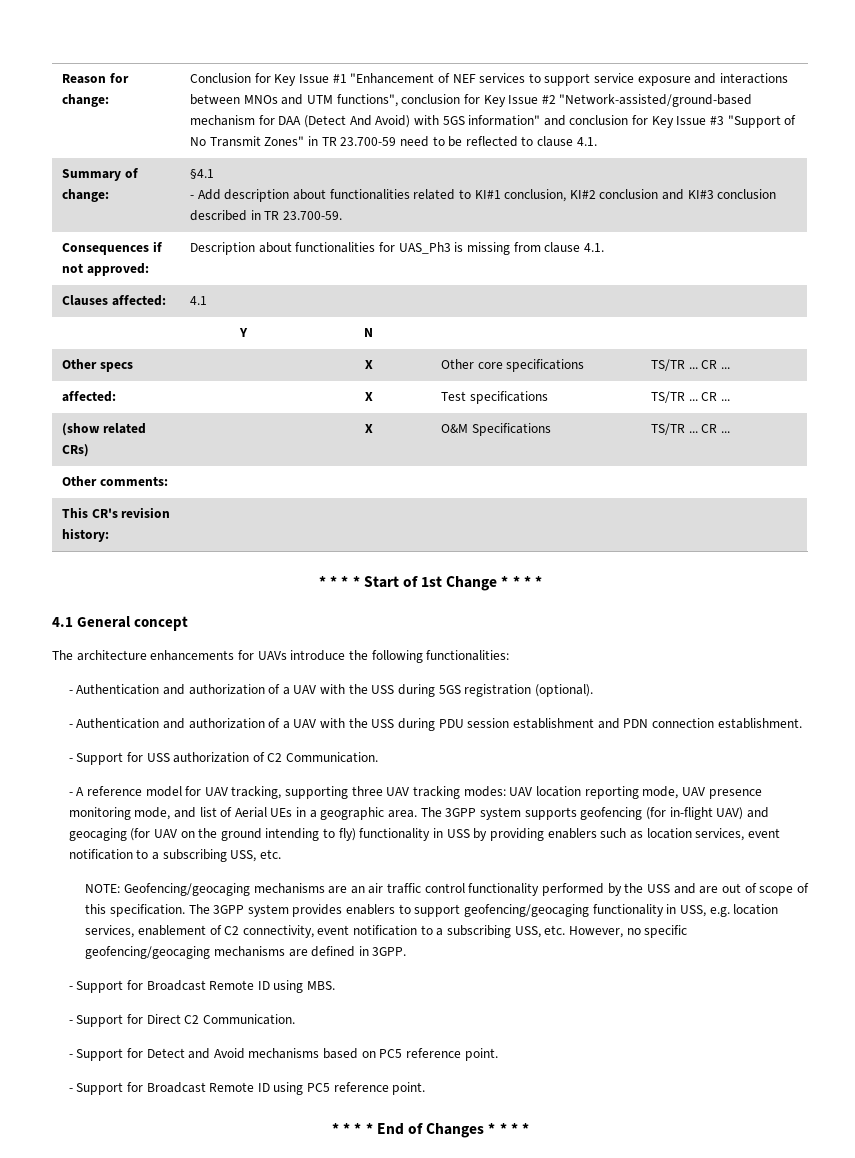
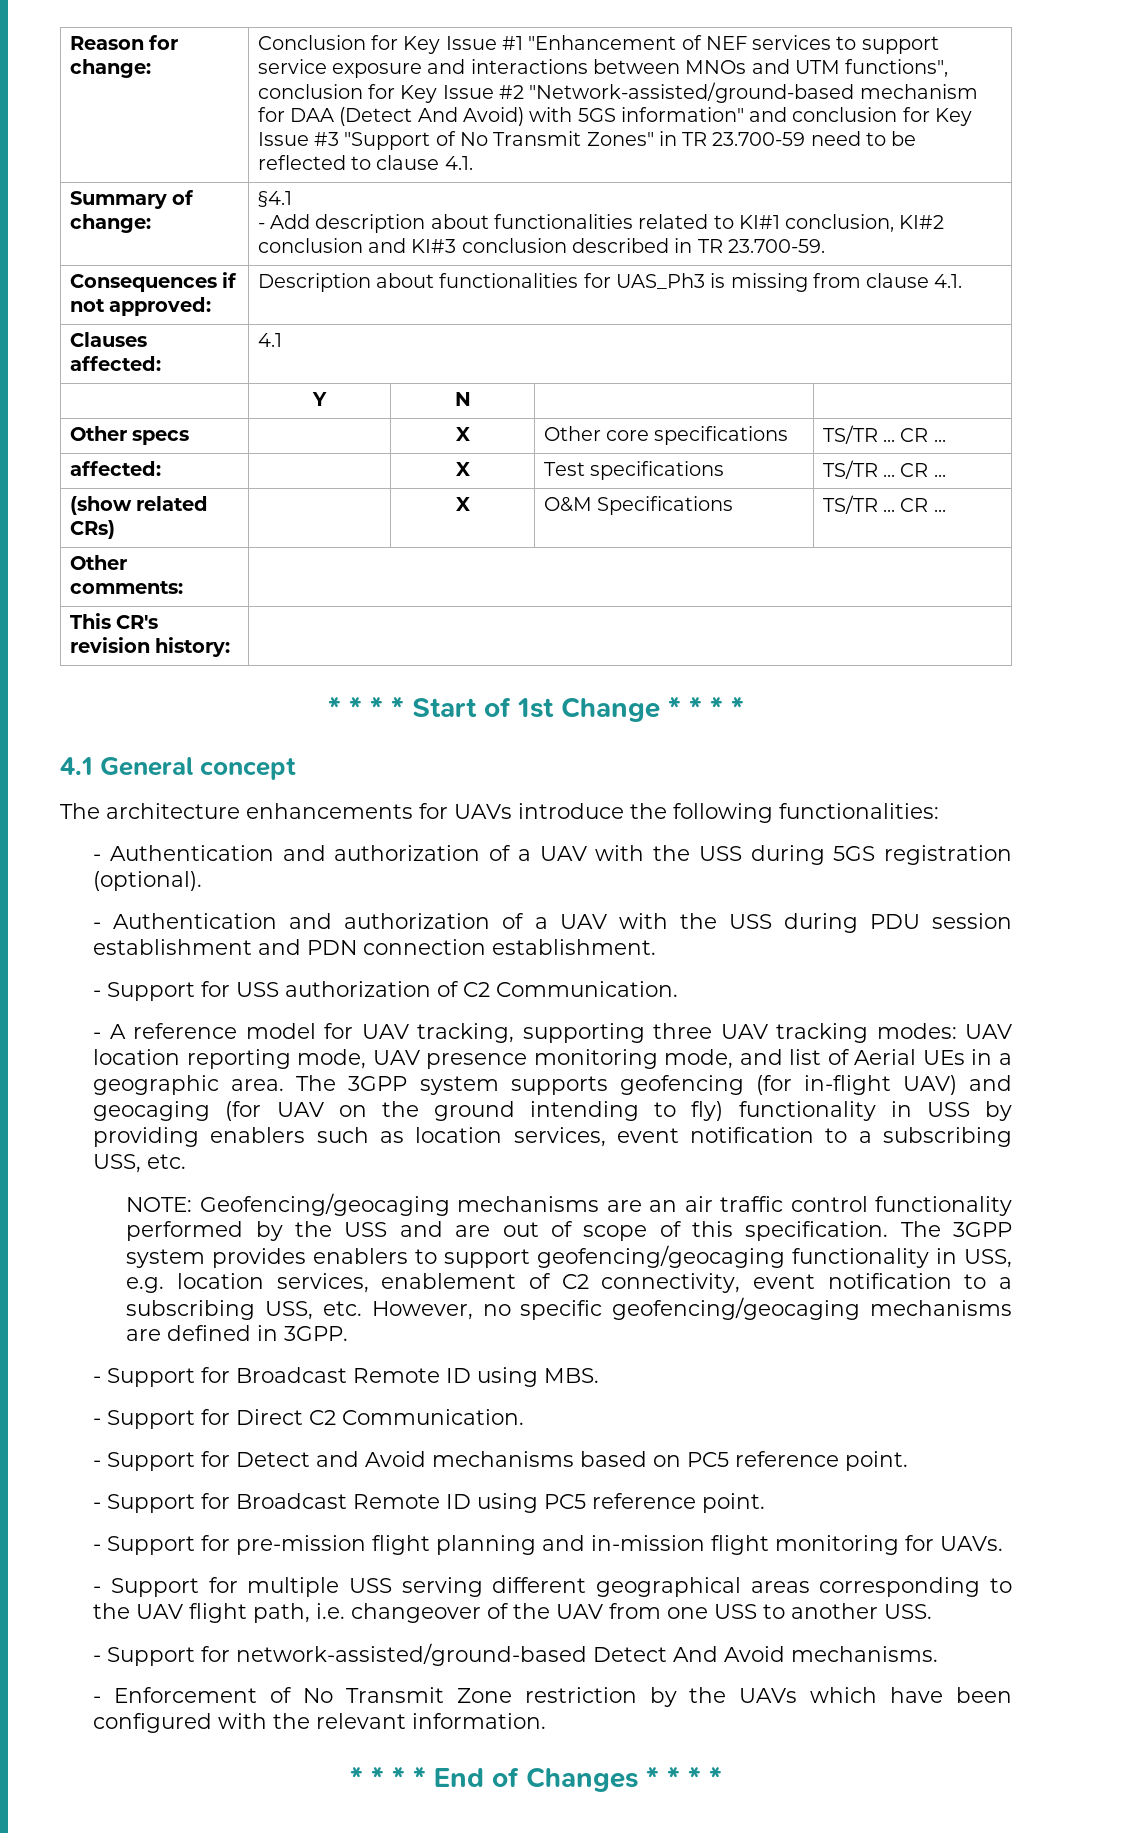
(426, 1088) none -> [93,1535,1004,1555] [93,1577,1013,1597] [93,1603,933,1623] [93,1643,939,1666] [93,1687,1013,1707] [93,1713,547,1733] // - Support for pre-mission flight planning and in-mission flight monitoring for UAVs. // - Support for multiple USS serving different geographical areas corresponding to the UAV flight path, i.e. changeover of the UAV from one USS to another USS. // - Support for network-assisted/ground-based Detect And Avoid mechanisms. // - Enforcement of No Transmit Zone restriction by the UAVs which have been configured with the relevant information.

